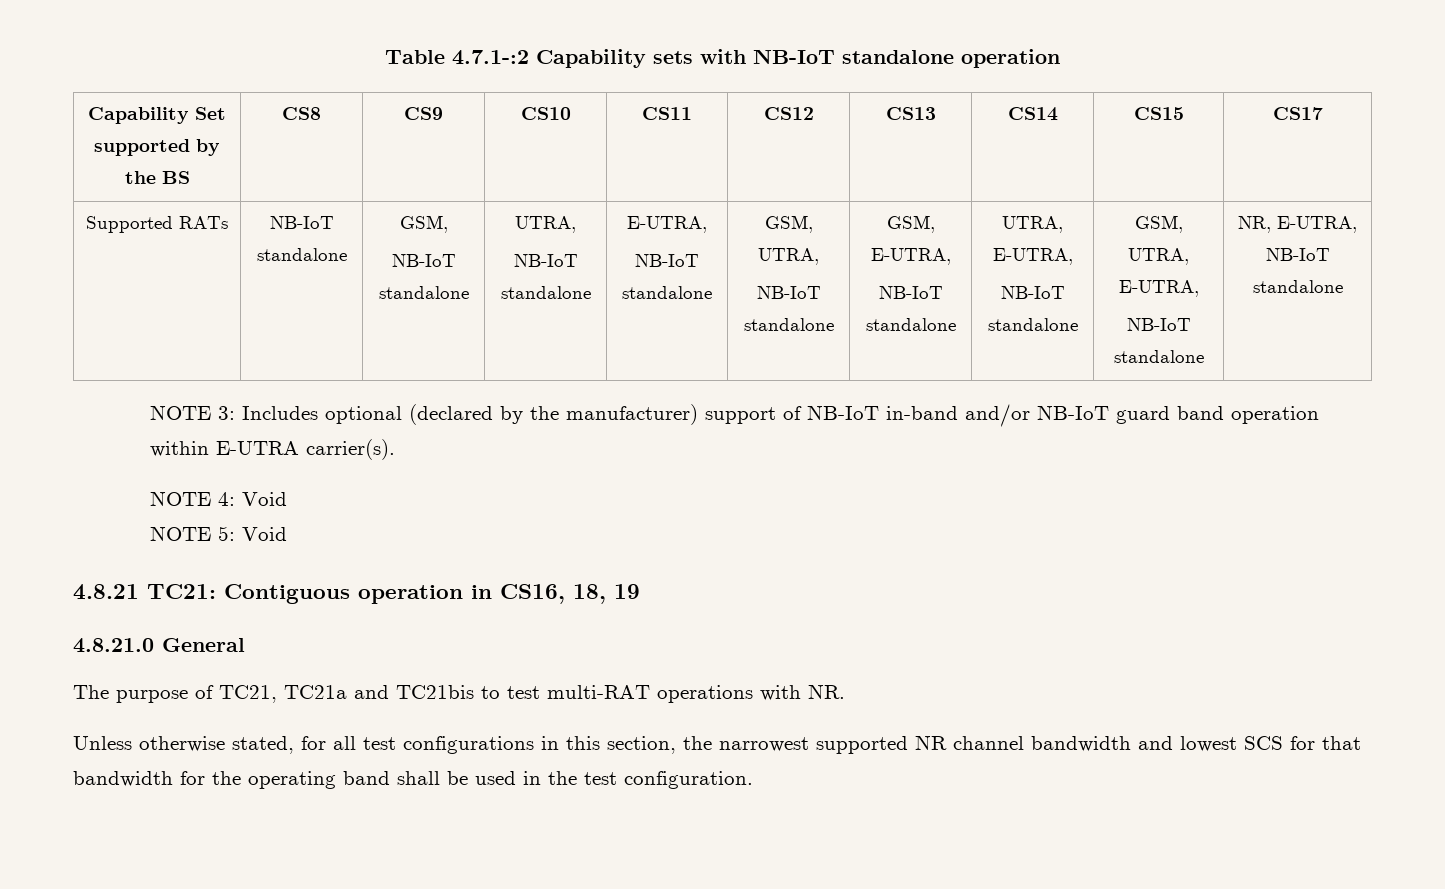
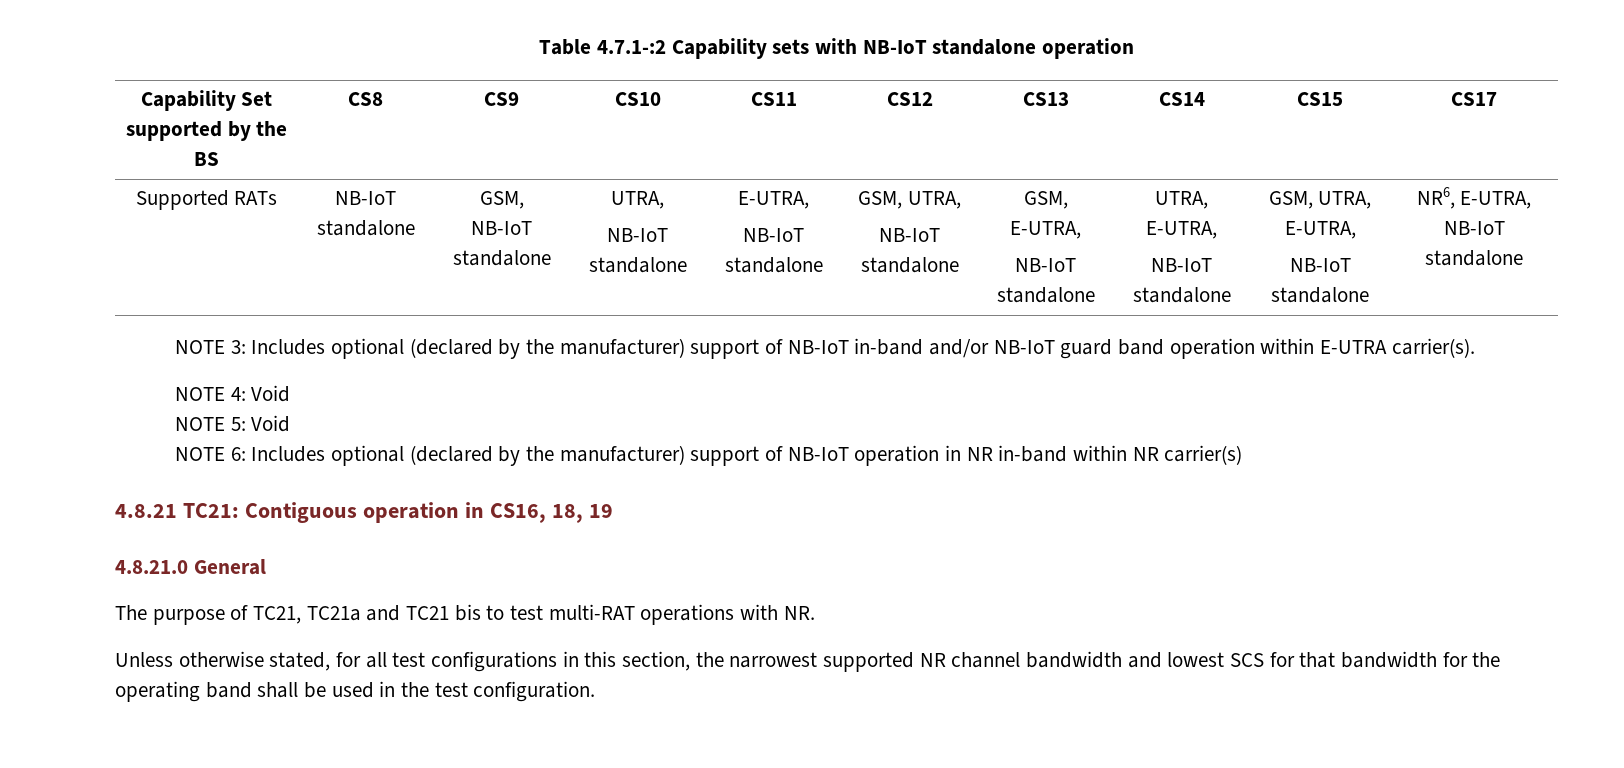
[1238,216,1271,233] NR, -> [1416,187,1455,209] NR6,
(287, 534) none -> [174,445,1243,466] // NOTE 6: Includes optional (declared by the manufacturer) support of NB-IoT operation in NR in-band within NR carrier(s)
[396,685,474,699] TC21bis -> [406,604,481,621] TC21 bis

